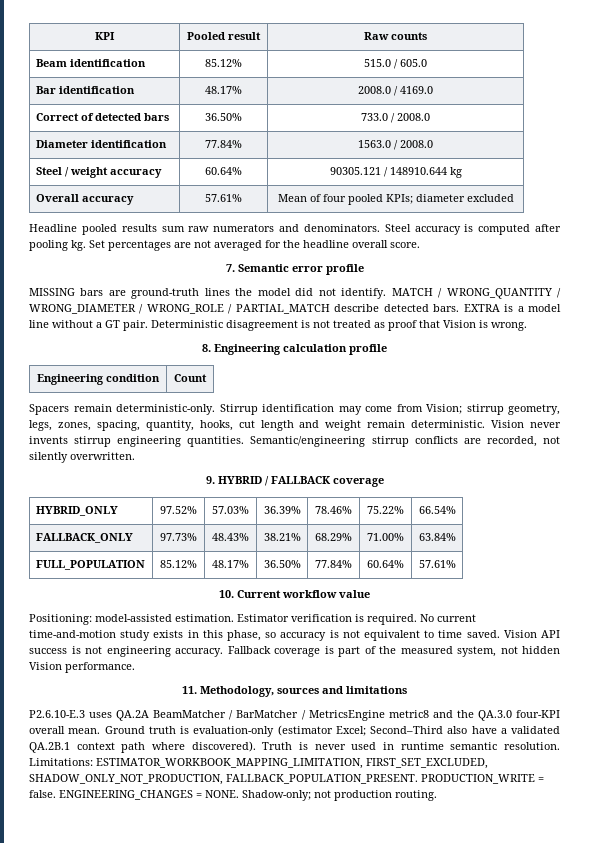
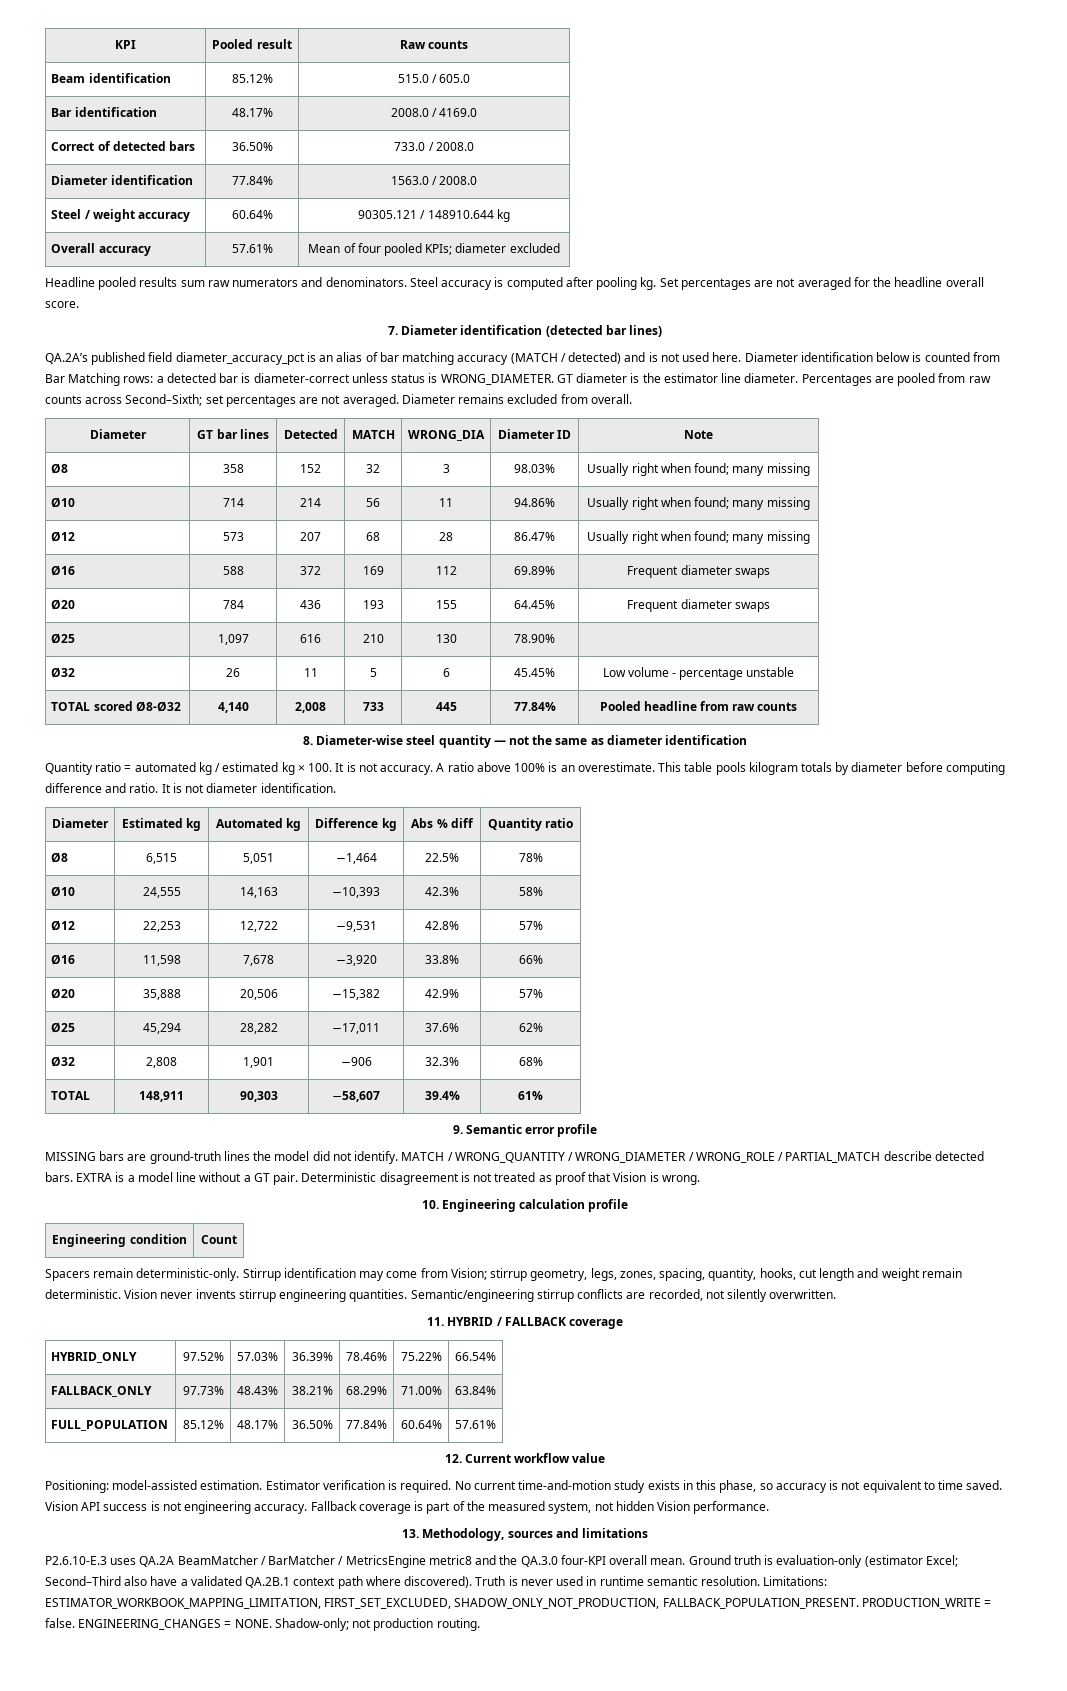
(235, 268) none -> [401,325,663,337] [45,352,1000,365] [45,373,991,386] [45,394,632,407] [89,429,147,439] [197,429,269,439] [283,429,338,439] [351,430,395,439] [408,430,485,441] [497,429,572,439] [684,430,713,439] [51,463,69,474] [222,464,244,473] [300,464,321,473] [366,464,380,473] [442,464,450,473] [514,464,555,473] [587,463,810,476] [51,497,76,508] [222,498,244,507] [300,498,321,507] [366,498,380,507] [439,498,453,507] [514,498,555,507] [587,497,810,510] [51,531,76,542] [222,532,244,541] [300,532,321,541] [366,532,380,541] [439,532,453,541] [514,532,555,541] [587,531,810,544] [51,565,76,576] [222,566,244,575] [300,566,321,575] [362,566,384,575] [435,566,457,575] [514,566,555,575] [627,565,770,578] [51,599,76,610] [222,600,244,609] [300,600,321,609] [362,600,384,609] [435,600,457,609] [514,600,555,609] [627,599,770,612] [51,633,76,644] [217,634,249,645] [300,634,321,643] [362,634,384,643] [435,634,457,643] [514,634,555,643] [51,667,76,678] [226,668,240,677] [303,668,318,677] [369,668,377,677] [442,668,450,677] [514,668,555,677] [602,667,795,680] [51,701,181,712] [217,702,249,713] [295,702,326,713] [362,702,384,711] [435,702,457,711] [513,702,556,711] [599,701,798,711] [302,735,748,748] [45,762,1005,775] [45,783,336,793] [52,818,109,828] [121,818,202,831] [215,818,302,831] [315,818,397,831] [411,818,474,828] [487,818,574,831] [51,852,69,863] [146,853,177,864] [243,853,274,864] [335,853,377,864] [425,853,459,862] [518,853,543,862] [51,886,76,897] [142,887,181,898] [239,887,278,898] [332,887,380,898] [425,887,459,896] [518,887,543,896] [51,920,76,931] [142,921,181,932] [239,921,278,932] [335,921,377,932] [425,921,459,930] [518,921,543,930] [51,954,76,965] [142,955,181,966] [243,955,274,966] [335,955,377,966] [425,955,459,964] [518,955,543,964] [51,988,76,999] [142,989,181,1000] [239,989,278,1000] [332,989,380,1000] [425,989,459,998] [518,989,543,998] [51,1022,76,1033] [142,1023,181,1034] [239,1023,278,1034] [332,1023,380,1034] [425,1023,459,1032] [518,1023,543,1032] [51,1056,76,1067] [146,1057,177,1068] [243,1057,274,1068] [340,1057,372,1066] [425,1057,459,1066] [518,1057,543,1066] [51,1091,91,1100] [139,1091,184,1102] [239,1091,278,1102] [332,1091,380,1102] [424,1091,460,1100] [518,1091,543,1100] [452,1125,463,1134] Diameter identification (detected bar lines) // QA.2A’s published field diameter_accuracy_pct is an alias of bar matching accuracy (MATCH / detected) and is not used here. Diameter identification below is counted from Bar Matching rows: a detected bar is diameter-correct unless status is WRONG_DIAMETER. GT diameter is the estimator line diameter. Percentages are pooled from raw counts across Second–Sixth; set percentages are not averaged. Diameter remains excluded from overall. // Diameter | GT bar lines | Detected | MATCH | WRONG_DIA | Diameter ID | Note // Ø8 | 358 | 152 | 32 | 3 | 98.03% | Usually right when found; many missing // Ø10 | 714 | 214 | 56 | 11 | 94.86% | Usually right when found; many missing // Ø12 | 573 | 207 | 68 | 28 | 86.47% | Usually right when found; many missing // Ø16 | 588 | 372 | 169 | 112 | 69.89% | Frequent diameter swaps // Ø20 | 784 | 436 | 193 | 155 | 64.45% | Frequent diameter swaps // Ø25 | 1,097 | 616 | 210 | 130 | 78.90% | // Ø32 | 26 | 11 | 5 | 6 | 45.45% | Low volume - percentage unstable // TOTAL scored Ø8-Ø32 | 4,140 | 2,008 | 733 | 445 | 77.84% | Pooled headline from raw counts // 8. Diameter-wise steel quantity — not the same as diameter identification // Quantity ratio = automated kg / estimated kg × 100. It is not accuracy. A ratio above 100% is an overestimate. This table pools kilogram totals by diameter before computing difference and ratio. It is not diameter identification. // Diameter | Estimated kg | Automated kg | Difference kg | Abs % diff | Quantity ratio // Ø8 | 6,515 | 5,051 | −1,464 | 22.5% | 78% // Ø10 | 24,555 | 14,163 | −10,393 | 42.3% | 58% // Ø12 | 22,253 | 12,722 | −9,531 | 42.8% | 57% // Ø16 | 11,598 | 7,678 | −3,920 | 33.8% | 66% // Ø20 | 35,888 | 20,506 | −15,382 | 42.9% | 57% // Ø25 | 45,294 | 28,282 | −17,011 | 37.6% | 62% // Ø32 | 2,808 | 1,901 | −906 | 32.3% | 68% // TOTAL | 148,911 | 90,303 | −58,607 | 39.4% | 61% // 9.
[202,344,211,352] 8. -> [421,1200,439,1209] 10.
[205,476,215,484] 9. -> [427,1317,445,1326] 11.
[219,590,234,598] 10. -> [444,1454,462,1463] 12.
[182,686,197,694] 11. -> [402,1529,420,1538] 13.

